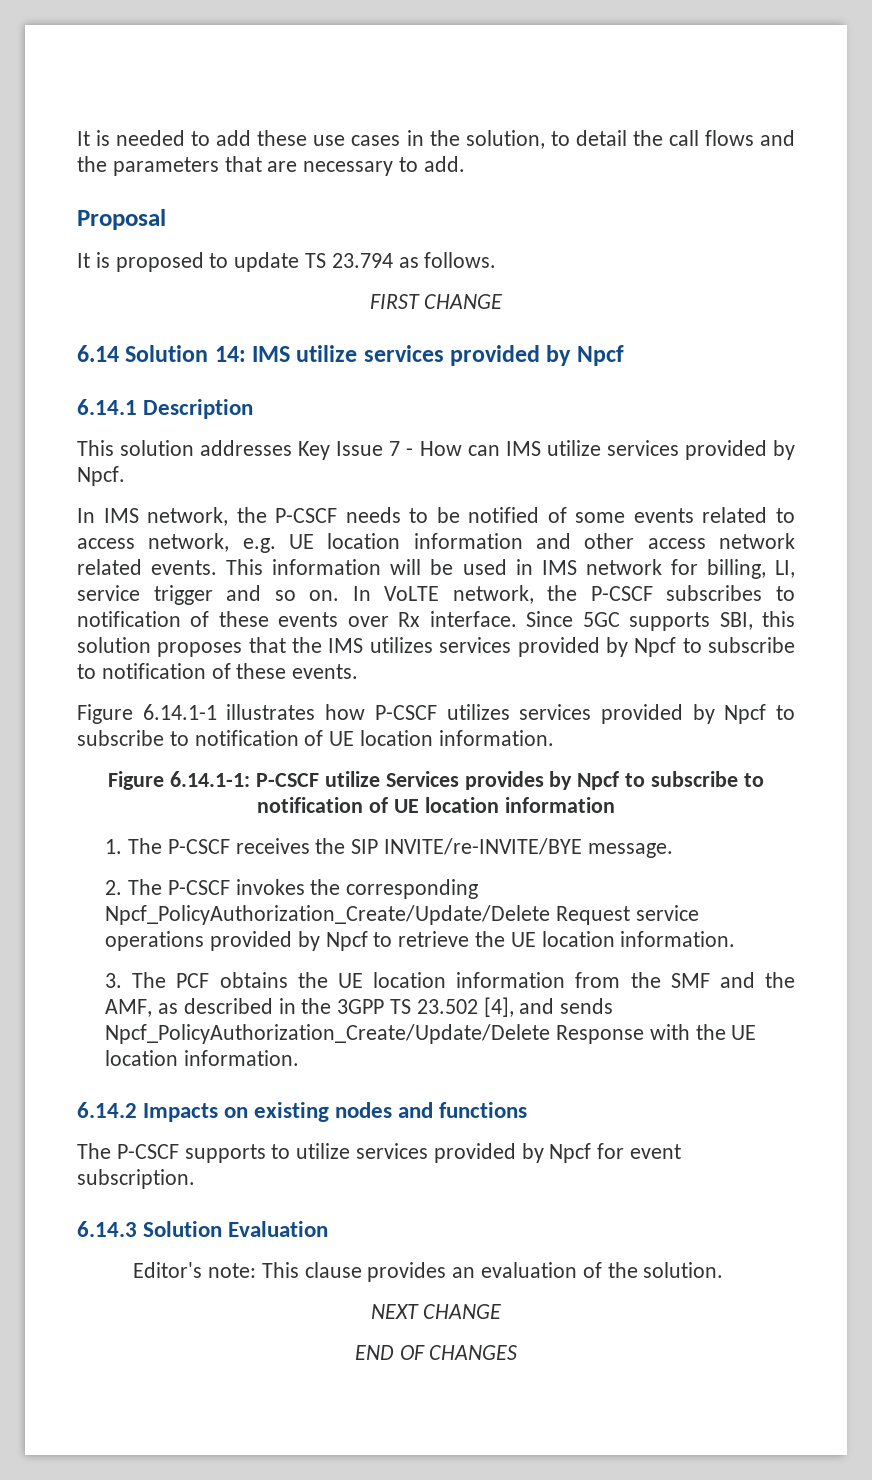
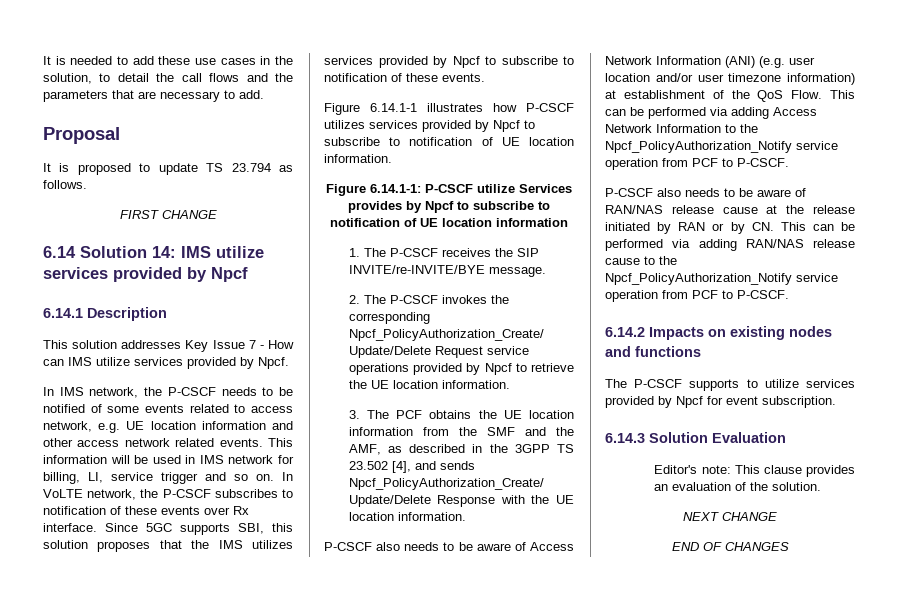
(299, 1058) none -> [324,542,574,551] [605,56,815,68] [605,73,855,85] [605,90,855,102] [605,107,817,119] [605,124,758,133] [605,141,838,153] [605,158,789,170] [605,188,806,197] [605,205,855,214] [605,222,855,234] [605,239,855,251] [605,256,677,265] [605,273,838,285] [605,290,789,302] // P-CSCF also needs to be aware of Access Network Information (ANI) (e.g. user location and/or user timezone information) at establishment of the QoS Flow. This can be performed via adding Access Network Information to the Npcf_PolicyAuthorization_Notify service operation from PCF to P-CSCF. // P-CSCF also needs to be aware of RAN/NAS release cause at the release initiated by RAN or by CN. This can be performed via adding RAN/NAS release cause to the Npcf_PolicyAuthorization_Notify service operation from PCF to P-CSCF.

